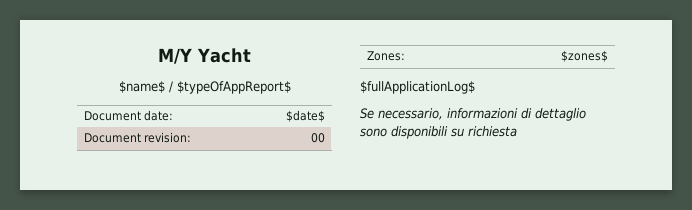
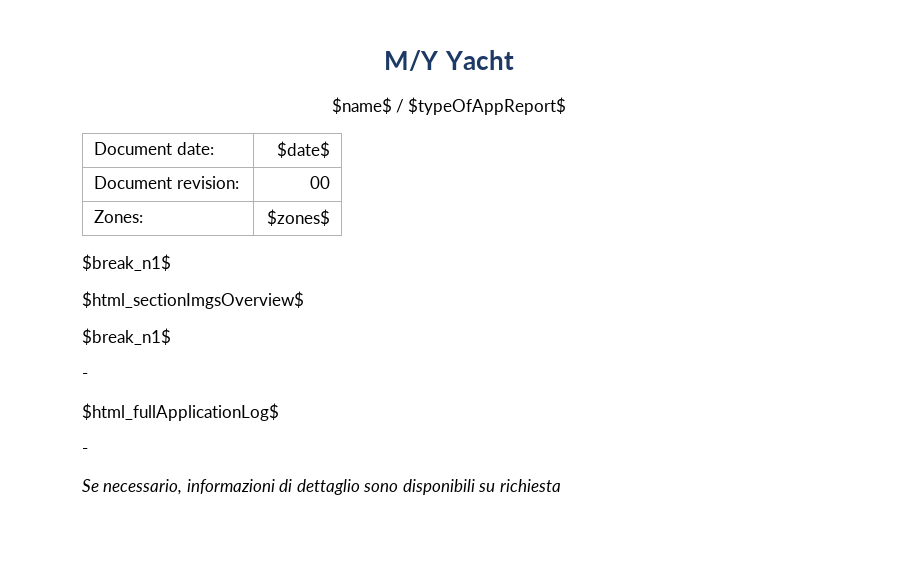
[360,81,475,94] $fullApplicationLog$ -> [82,254,171,271] [82,291,304,309] [82,328,171,345] [82,373,88,379] [82,403,279,421] [82,448,88,454] $break_n1$ // $html_sectionImgsOverview$ // $break_n1$ // - // $html_fullApplicationLog$ // -

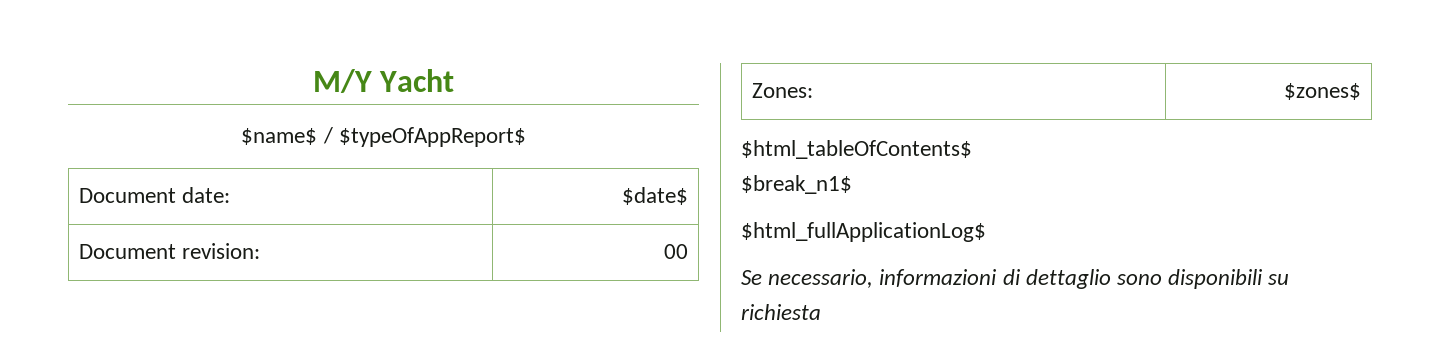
[82,254,171,271] [82,291,304,309] [82,328,171,345] [82,373,88,379] $break_n1$ // $html_sectionImgsOverview$ // $break_n1$ // - -> [741,140,972,159] [741,175,852,194] $html_tableOfContents$ // $break_n1$
[82,448,88,454] // - -> (986, 232) none

